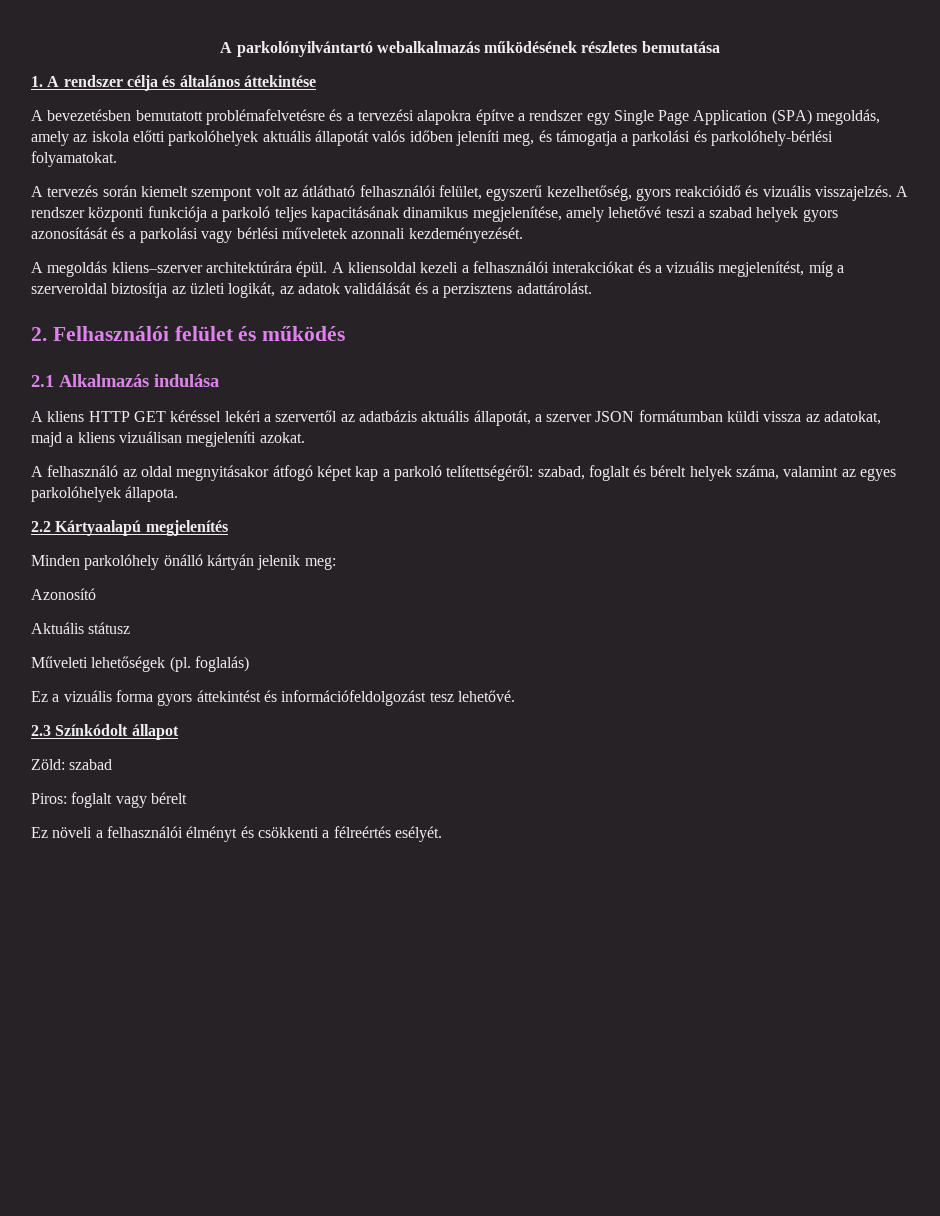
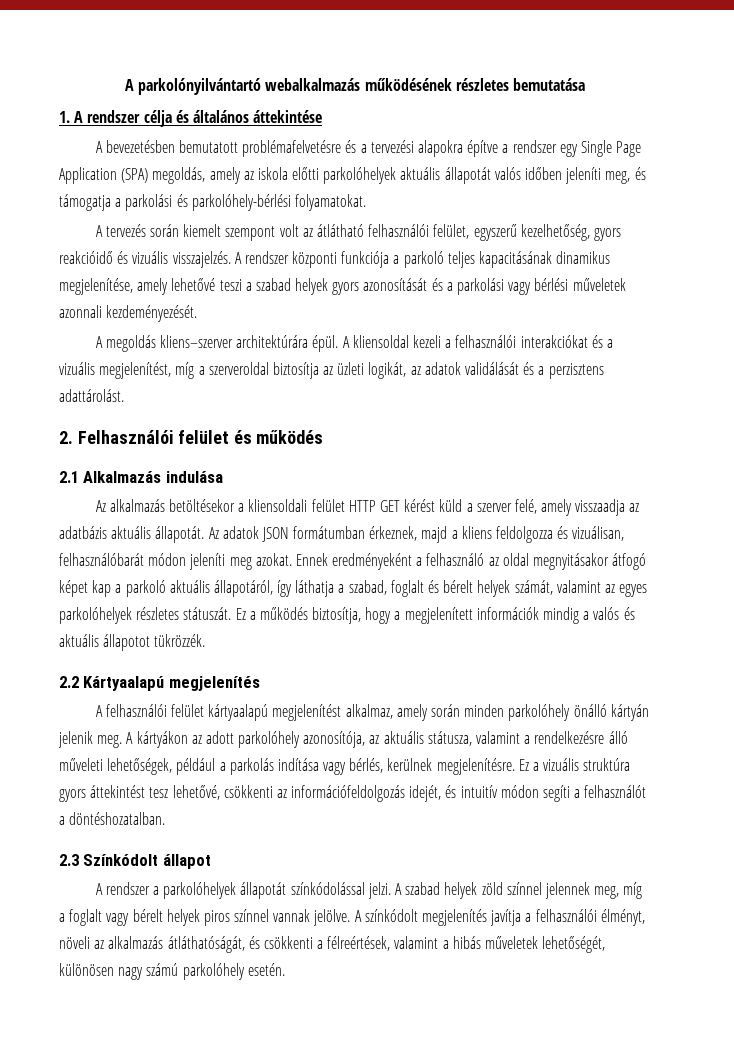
[31,410,882,426] [31,431,305,447] [31,466,43,477] A kliens HTTP GET kéréssel lekéri a szervertől az adatbázis aktuális állapotát, a szerver JSON formátumban küldi vissza az adatokat, majd a kliens vizuálisan megjeleníti azokat. // A -> [95,499,640,516] [59,526,625,543] [59,553,423,570] Az alkalmazás betöltésekor a kliensoldali felület HTTP GET kérést küld a szerver felé, amely visszaadja az adatbázis aktuális állapotát. Az adatok JSON formátumban érkeznek, majd a kliens feldolgozza és vizuálisan, felhasználóbarát módon jeleníti meg azokat. Ennek eredményeként a
[446,465,534,481] telítettségéről: -> [169,580,345,597] aktuális állapotáról, így láthatja a
[736,465,780,480] száma, -> [514,580,553,595] számát,
[125,486,179,502] [31,520,228,536] [31,554,336,570] [31,588,96,600] [31,622,131,634] [31,656,249,672] állapota. // 2.2 Kártyaalapú megjelenítés // Minden parkolóhely önálló kártyán jelenik meg: // Azonosító // Aktuális státusz // Műveleti lehetőségek (pl. foglalás) // -> [136,607,635,624] [59,634,206,651] [59,676,260,691] [95,704,649,721] [58,731,628,748] [59,758,515,775] részletes státuszát. Ez a működés biztosítja, hogy a megjelenített információk mindig a valós és aktuális állapotot tükrözzék. // 2.2 Kártyaalapú megjelenítés // A felhasználói felület kártyaalapú megjelenítést alkalmaz, amely során minden parkolóhely önálló kártyán jelenik meg. A kártyákon az adott parkolóhely azonosítója, az aktuális státusza, valamint a rendelkezésre álló műveleti lehetőségek, például a parkolás indítása vagy bérlés, kerülnek megjelenítésre.
[115,690,153,702] forma -> [583,758,631,771] struktúra
[263,690,515,706] [31,724,179,740] [31,759,113,770] [31,792,187,808] [31,826,442,842] és információfeldolgozást tesz lehetővé. // 2.3 Színkódolt állapot // Zöld: szabad // Piros: foglalt vagy bérelt // Ez növeli a felhasználói élményt és csökkenti a félreértés esélyét. -> [149,785,647,802] [59,812,166,825] [59,854,211,869] [95,882,643,899] [59,909,645,926] [59,936,606,953] [59,963,285,980] tesz lehetővé, csökkenti az információfeldolgozás idejét, és intuitív módon segíti a felhasználót a döntéshozatalban. // 2.3 Színkódolt állapot // A rendszer a parkolóhelyek állapotát színkódolással jelzi. A szabad helyek zöld színnel jelennek meg, míg a foglalt vagy bérelt helyek piros színnel vannak jelölve. A színkódolt megjelenítés javítja a felhasználói élményt, növeli az alkalmazás átláthatóságát, és csökkenti a félreértések, valamint a hibás műveletek lehetőségét, különösen nagy számú parkolóhely esetén.

